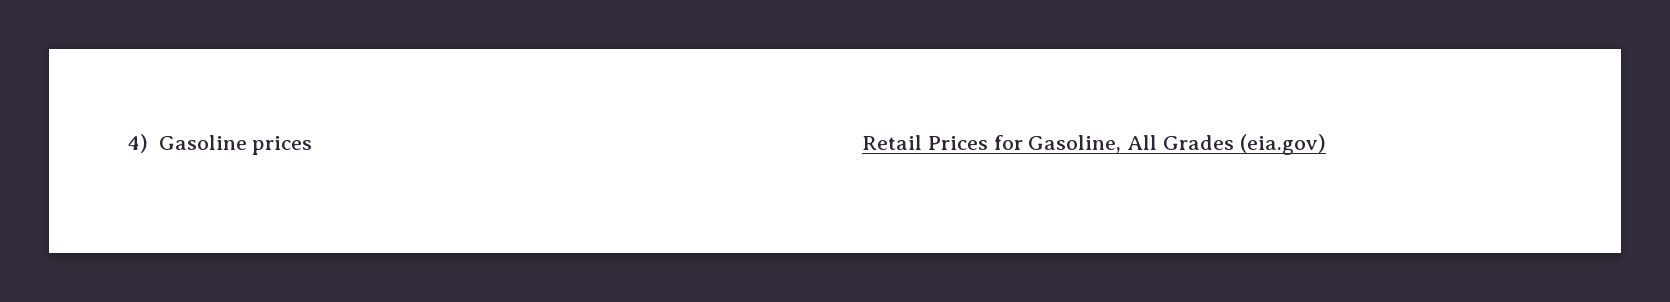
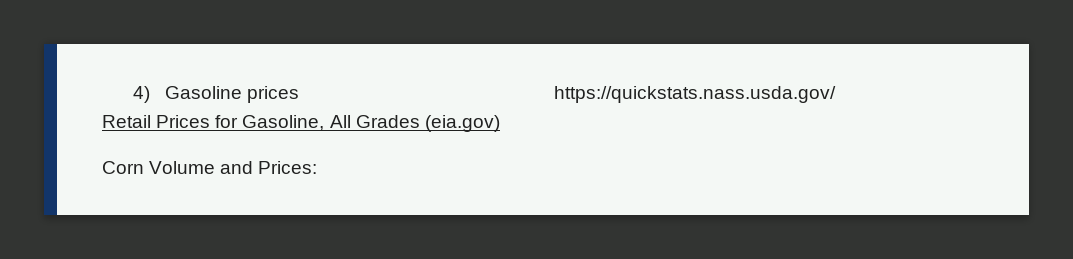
(1326, 144) none -> [102,161,318,174] [554,86,836,103] // Corn Volume and Prices: https://quickstats.nass.usda.gov/

